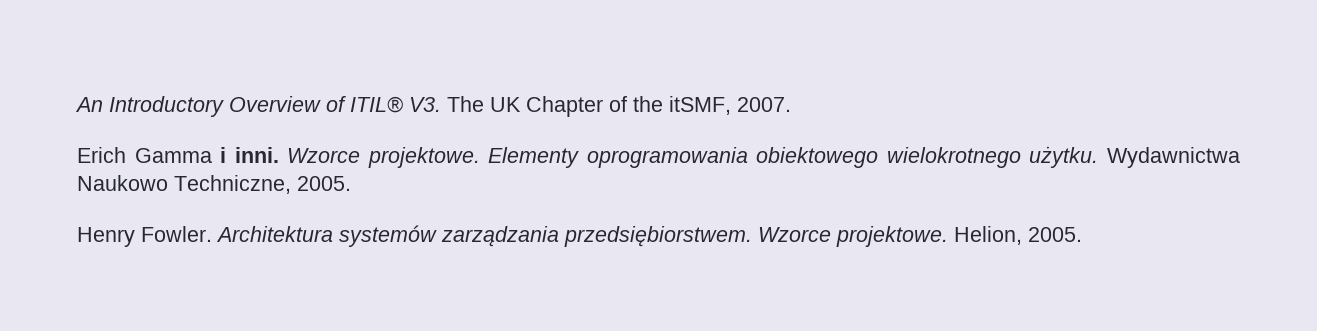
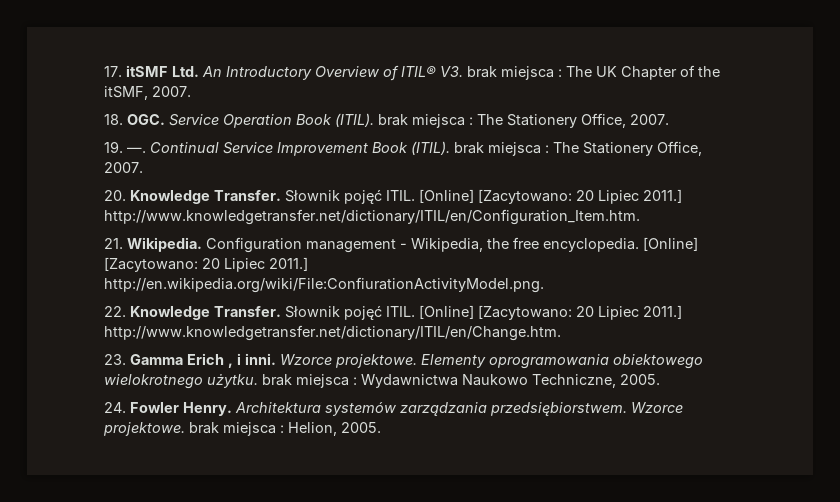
(75, 104) none -> [104,65,199,77] 17. itSMF Ltd.
(441, 104) none -> [467,66,562,80] brak miejsca :
[77,147,212,163] Erich Gamma -> [104,113,669,128] [104,141,702,156] [104,162,143,173] [104,189,682,204] [104,209,640,225] [104,237,698,253] [104,257,308,272] [104,277,544,293] [104,305,682,320] [104,325,561,341] [104,353,233,368] 18. OGC. Service Operation Book (ITIL). brak miejsca : The Stationery Office, 2007. // 19. —. Continual Service Improvement Book (ITIL). brak miejsca : The Stationery Office, 2007. // 20. Knowledge Transfer. Słownik pojęć ITIL. [Online] [Zacytowano: 20 Lipiec 2011.] http://www.knowledgetransfer.net/dictionary/ITIL/en/Configuration_Item.htm. // 21. Wikipedia. Configuration management - Wikipedia, the free encyclopedia. [Online] [Zacytowano: 20 Lipiec 2011.] http://en.wikipedia.org/wiki/File:ConfiurationActivityModel.png. // 22. Knowledge Transfer. Słownik pojęć ITIL. [Online] [Zacytowano: 20 Lipiec 2011.] http://www.knowledgetransfer.net/dictionary/ITIL/en/Change.htm. // 23. Gamma Erich ,
(1099, 157) none -> [262,374,357,388] brak miejsca :
[77,226,212,247] Henry Fowler. -> [104,402,232,416] 24. Fowler Henry.
(948, 236) none -> [189,422,284,436] brak miejsca :

